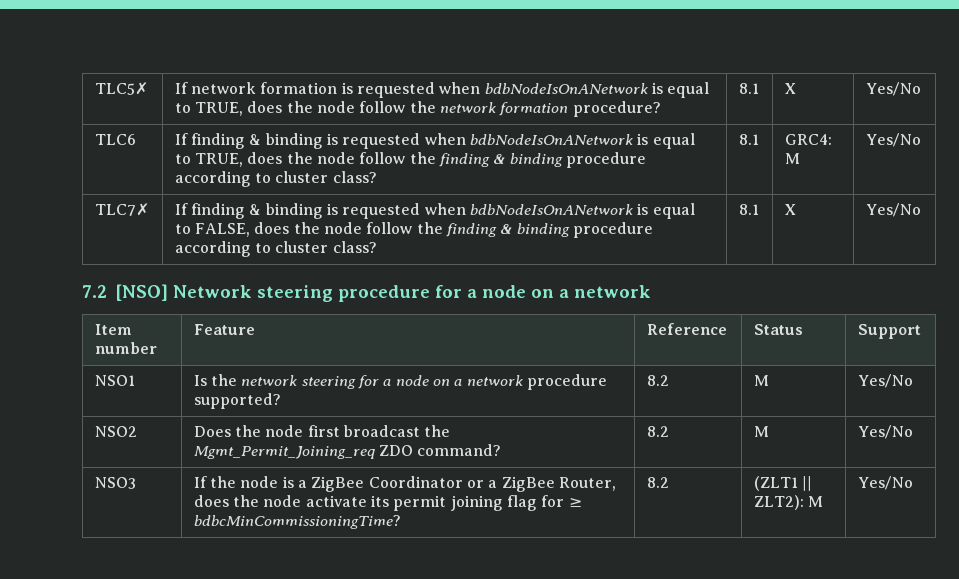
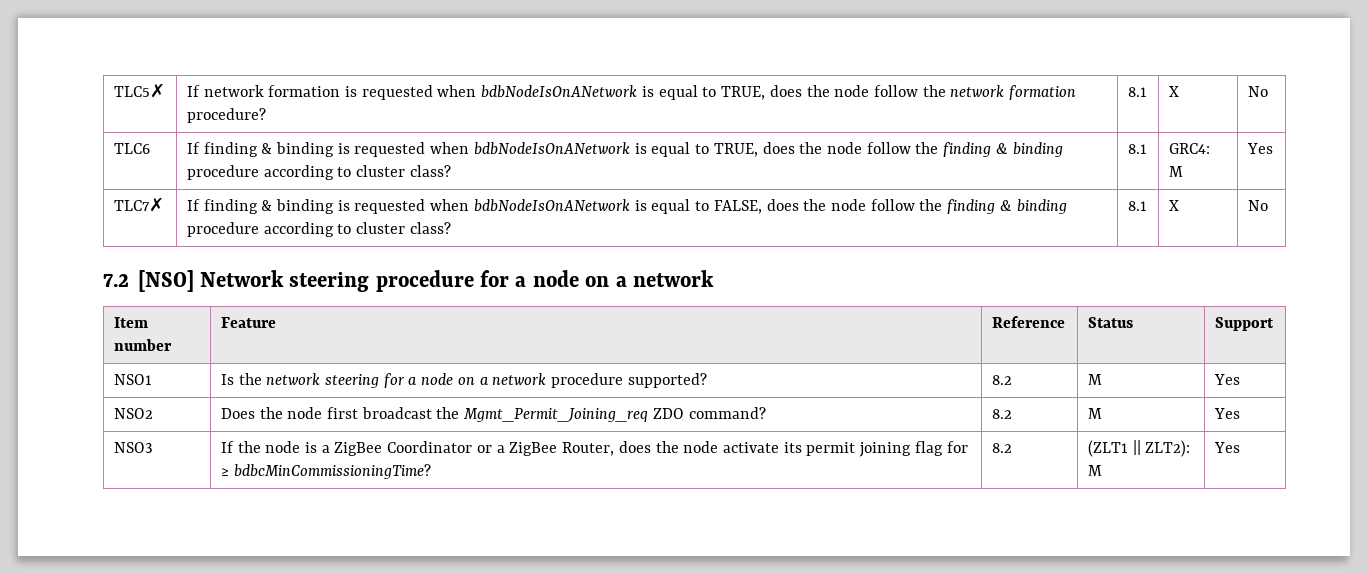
[865,82,921,96] Yes/No -> [1247,86,1268,97] No
[865,133,921,147] Yes/No -> [1246,143,1273,154] Yes
[865,203,921,217] Yes/No -> [1247,200,1268,211] No
[857,374,913,388] Yes/No -> [1213,374,1240,385] Yes
[857,425,913,439] Yes/No -> [1213,408,1240,419] Yes
[857,476,913,490] Yes/No -> [1213,442,1240,453] Yes

